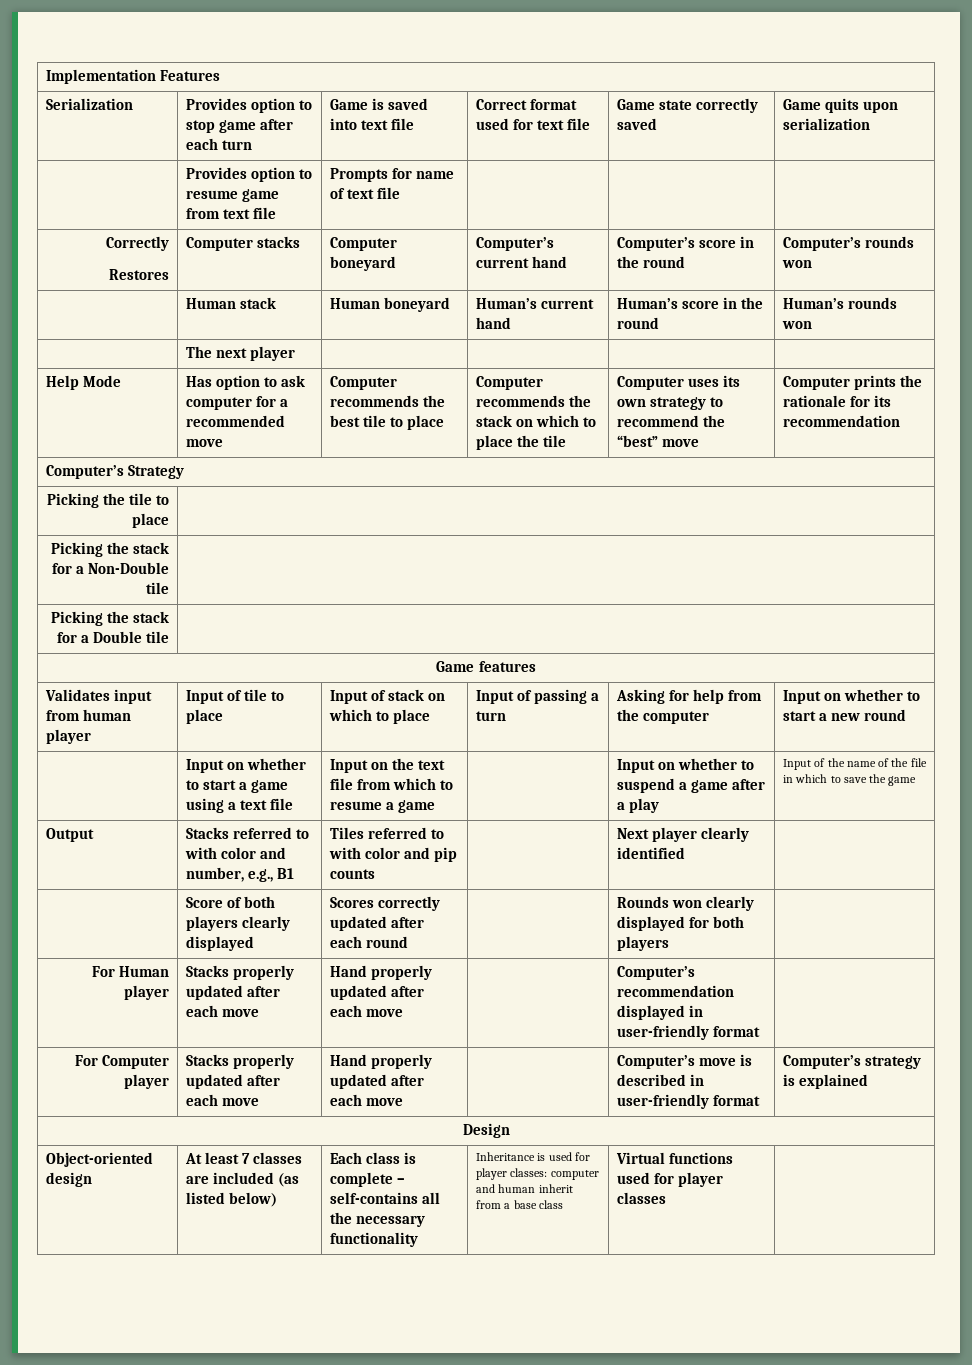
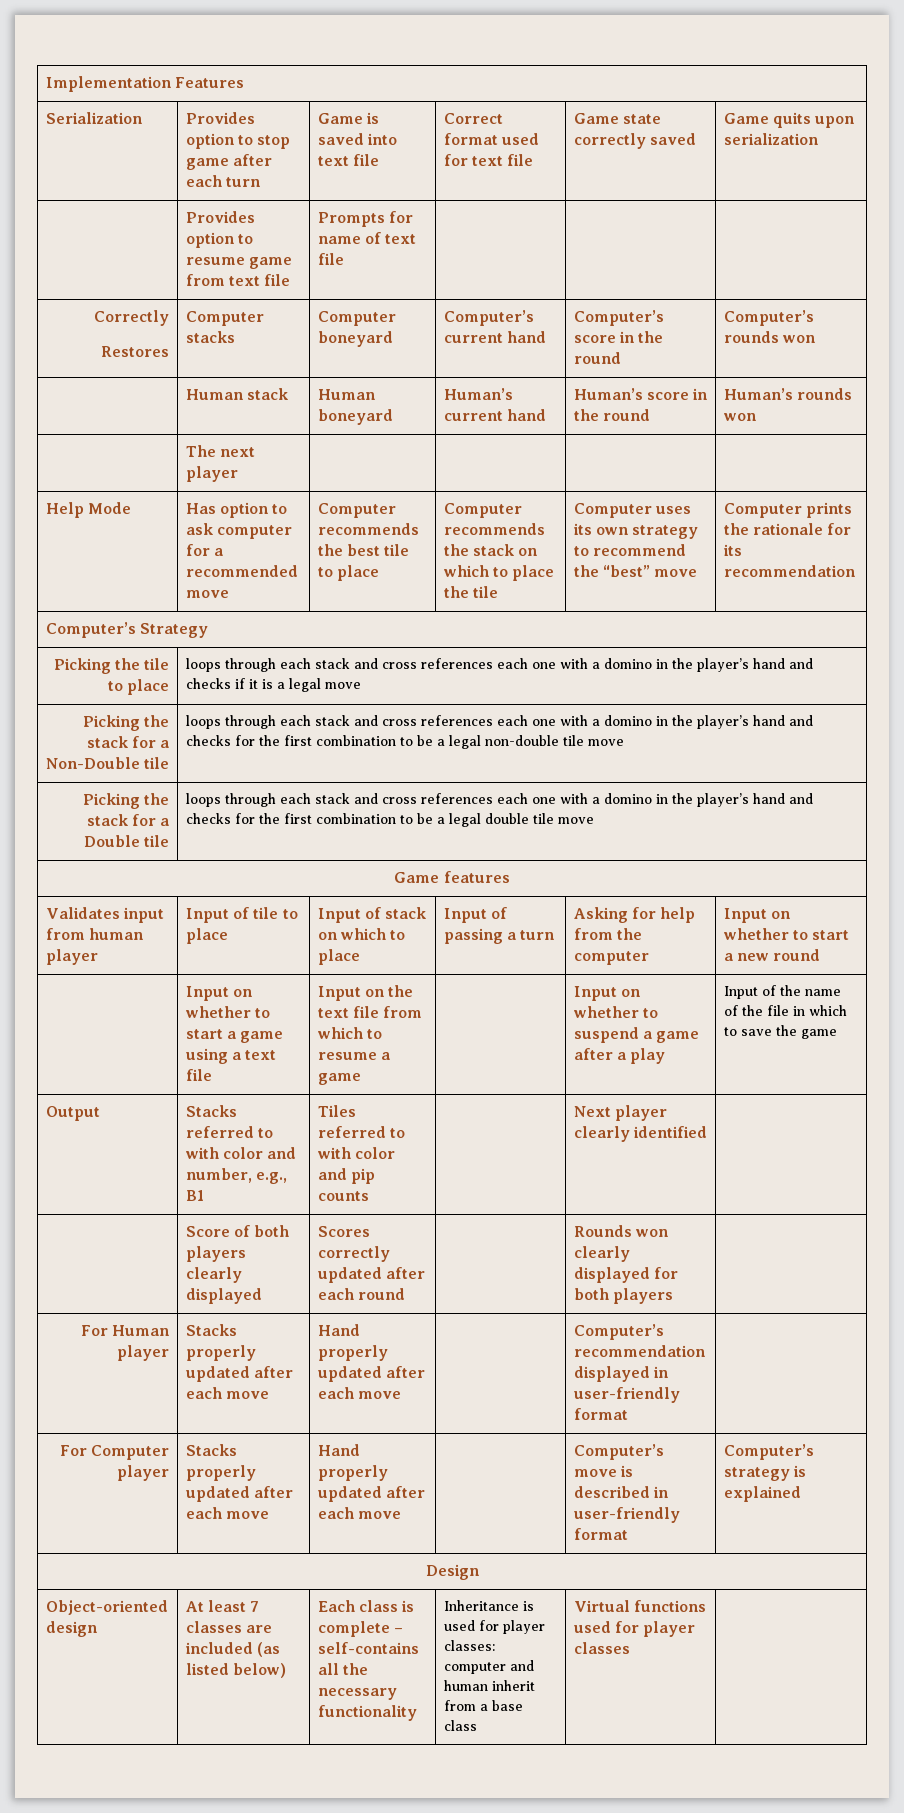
(169, 520) none -> [185,658,813,672] [185,678,361,692] loops through each stack and cross references each one with a domino in the player’s hand and checks if it is a legal move
(169, 588) none -> [185,715,813,729] [185,735,624,749] loops through each stack and cross references each one with a domino in the player’s hand and checks for the first combination to be a legal non-double tile move
(169, 637) none -> [185,793,813,807] [185,813,594,827] loops through each stack and cross references each one with a domino in the player’s hand and checks for the first combination to be a legal double tile move

